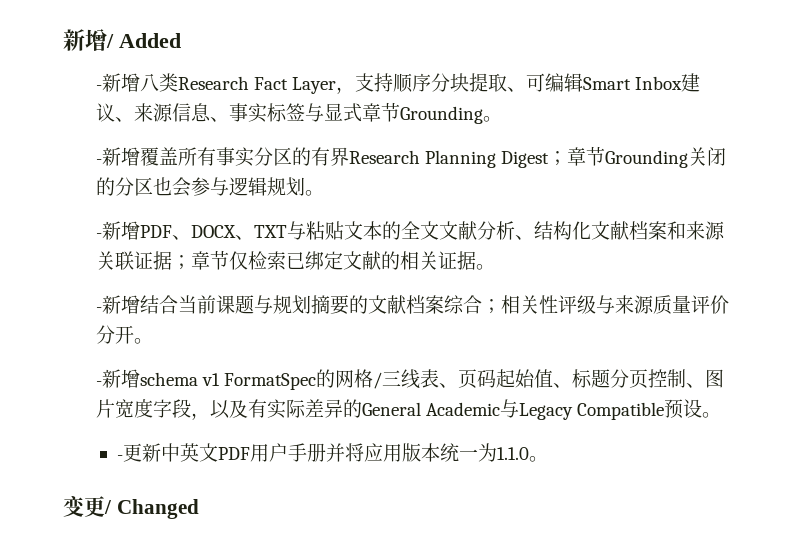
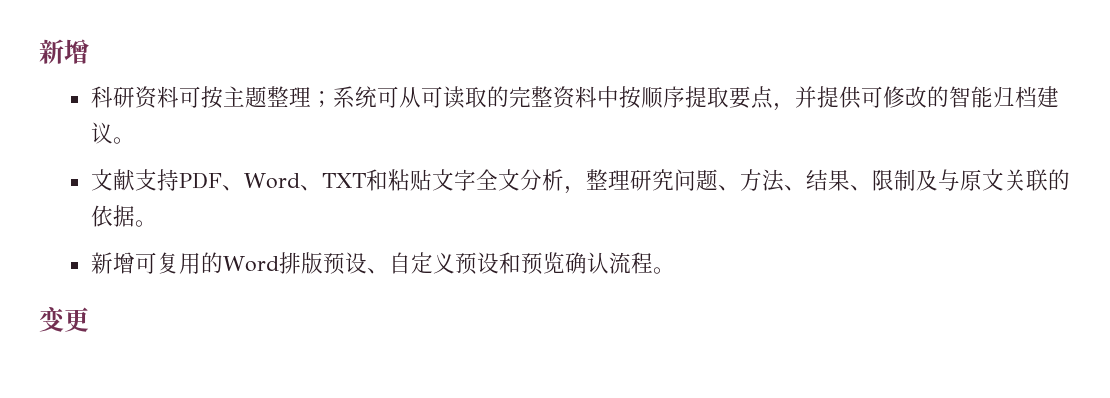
[63,29,181,51] [95,73,701,94] [95,102,502,124] [95,146,727,168] [95,177,324,197] [95,221,725,240] [95,250,495,270] [95,295,729,315] [95,325,153,344] [95,369,725,390] [95,399,722,420] [116,443,529,462] 新增/ Added // -新增八类Research Fact Layer，支持顺序分块提取、可编辑Smart Inbox建议、来源信息、事实标签与显式章节Grounding。 // -新增覆盖所有事实分区的有界Research Planning Digest；章节Grounding关闭的分区也会参与逻辑规划。 // -新增PDF、DOCX、TXT与粘贴文本的全文文献分析、结构化文献档案和来源关联证据；章节仅检索已绑定文献的相关证据。 // -新增结合当前课题与规划摘要的文献档案综合；相关性评级与来源质量评价分开。 // -新增schema v1 FormatSpec的网格/三线表、页码起始值、标题分页控制、图片宽度字段，以及有实际差异的General Academic与Legacy Compatible预设。 // -更新中英文PDF用户手册并将应用版本统一为1.1.0 -> [39,39,89,64] [90,86,1059,111] [90,122,135,144] [90,169,1070,194] [90,205,157,227] [90,252,653,275] 新增 // 科研资料可按主题整理；系统可从可读取的完整资料中按顺序提取要点，并提供可修改的智能归档建议。 // 文献支持PDF、Word、TXT和粘贴文字全文分析，整理研究问题、方法、结果、限制及与原文关联的依据。 // 新增可复用的Word排版预设、自定义预设和预览确认流程
[104,499,199,519] / Changed -> (89, 319) none

